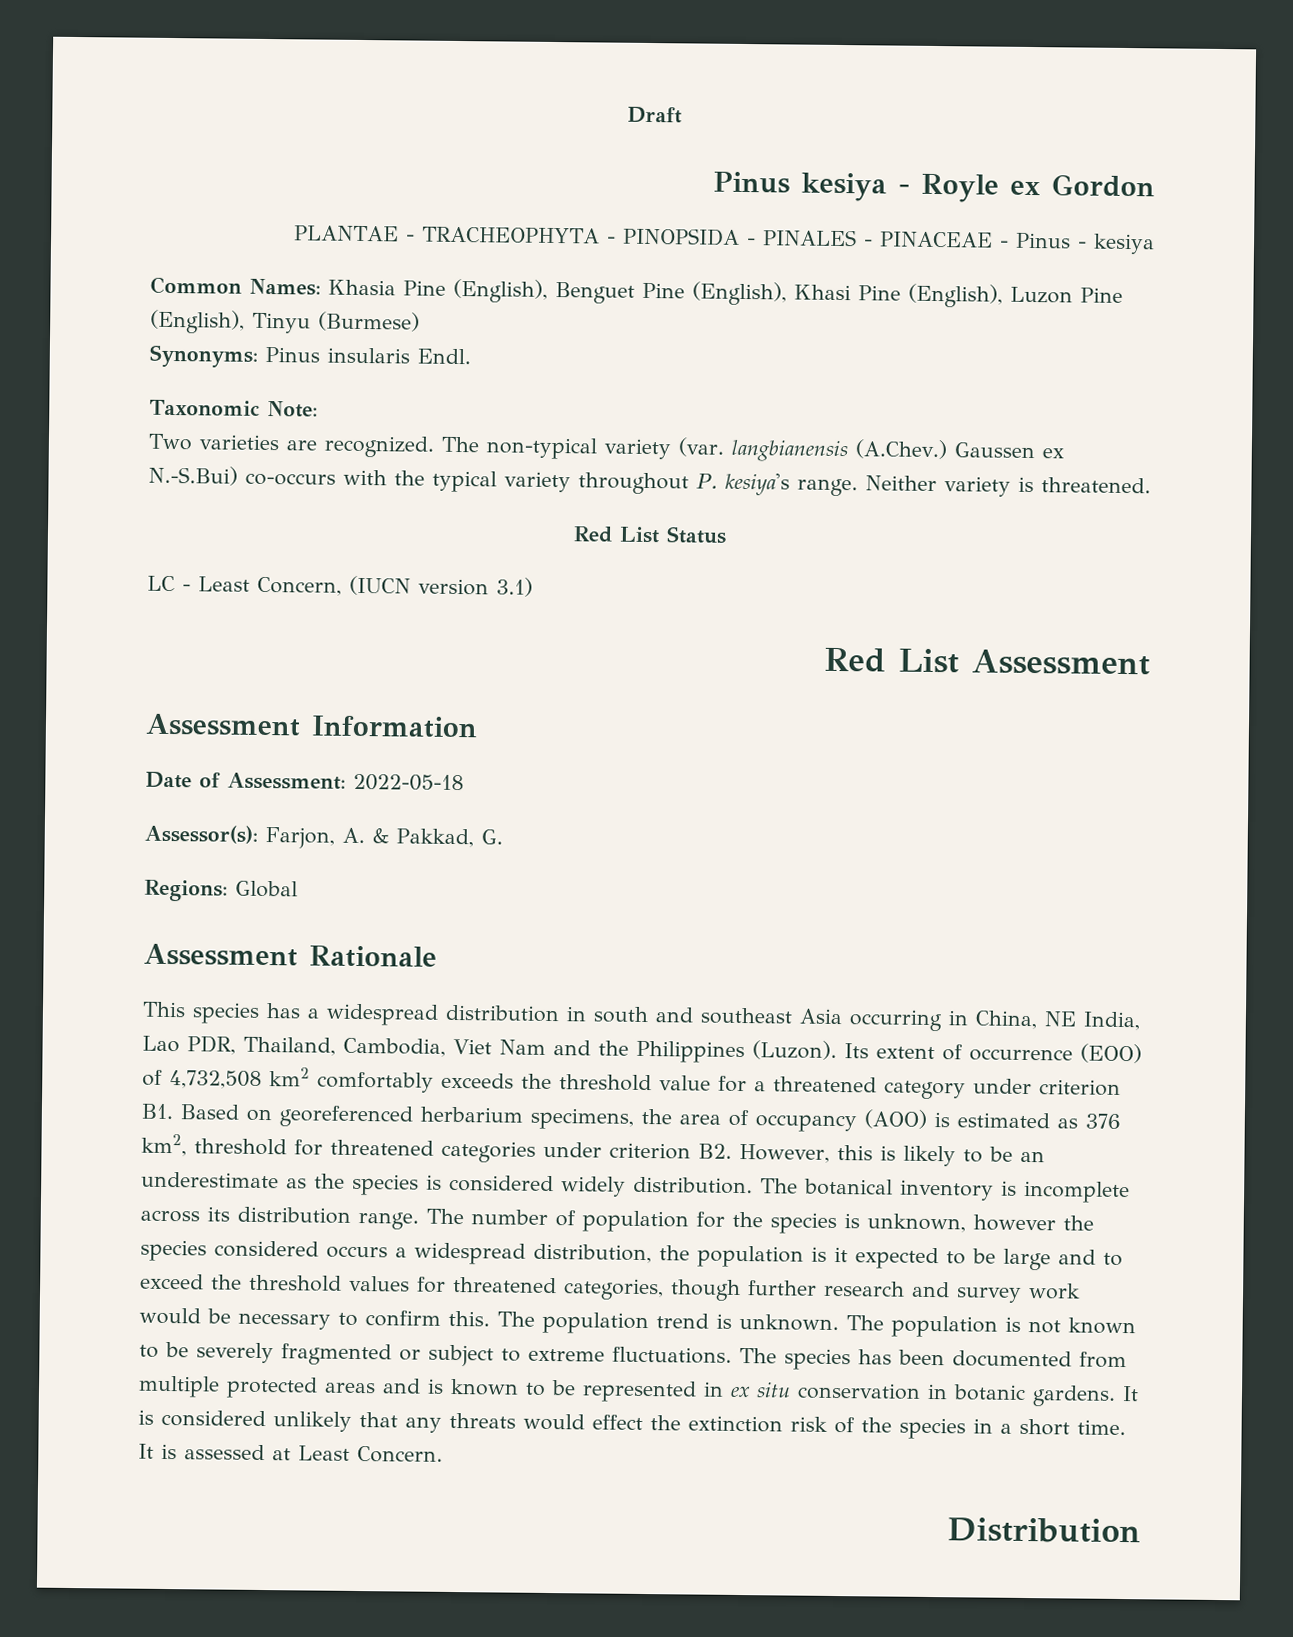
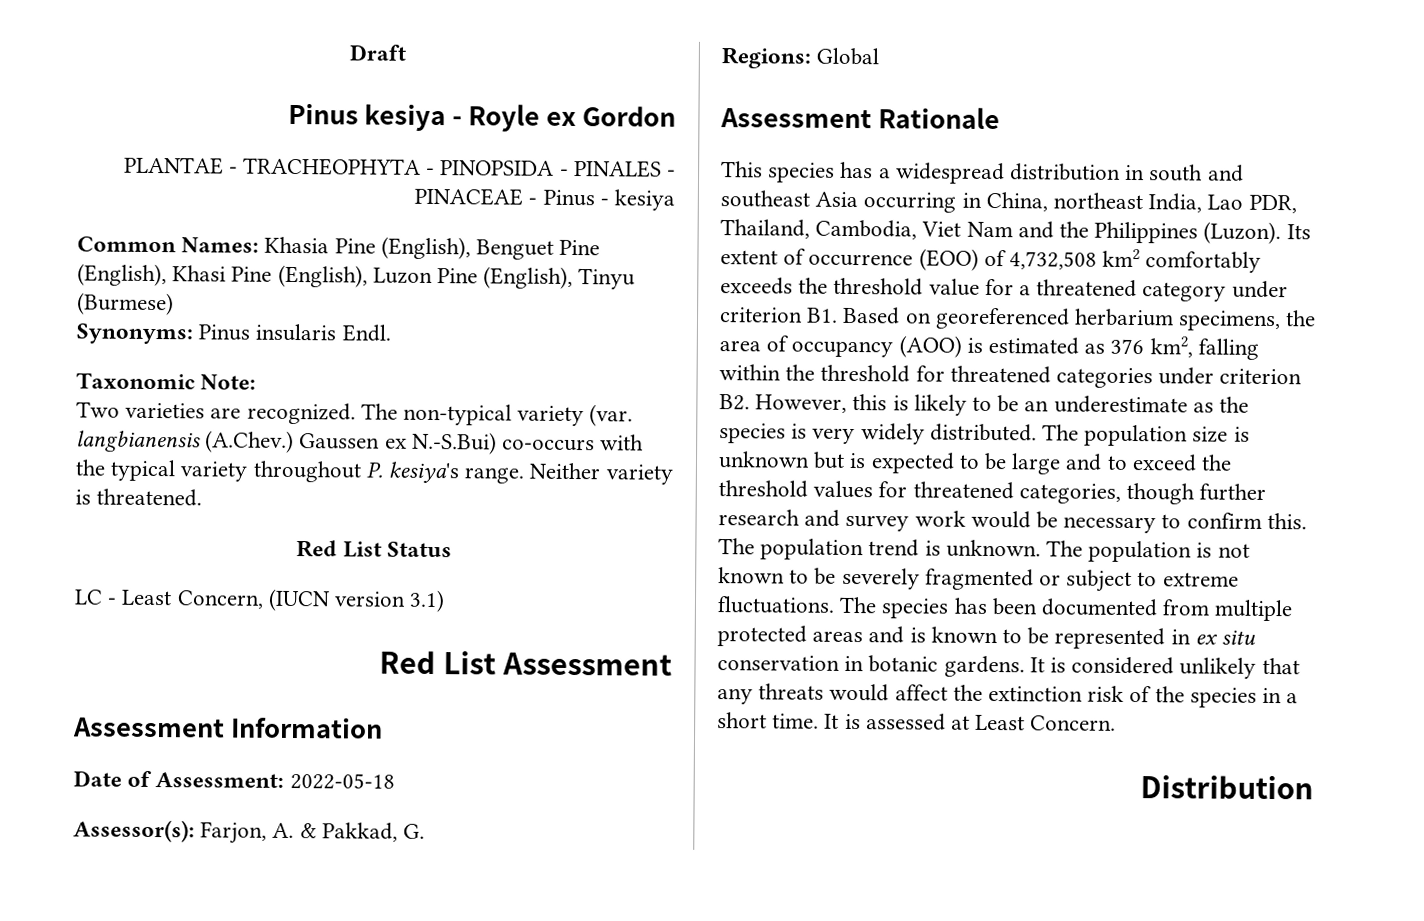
[1044,1011,1077,1027] NE -> [1053,192,1144,210] northeast
(187, 1145) none -> [1197,338,1259,360] [719,364,816,381] falling within the
[449,1174,1130,1204] [140,1206,1094,1235] [140,1239,848,1268] considered widely distribution. The botanical inventory is incomplete across its distribution range. The number of population for the species is unknown, however the species considered occurs a widespread distribution, the population is it -> [812,423,1250,447] [718,451,867,469] very widely distributed. The population size is unknown but is
[592,1414,643,1430] effect -> [894,684,948,701] affect

